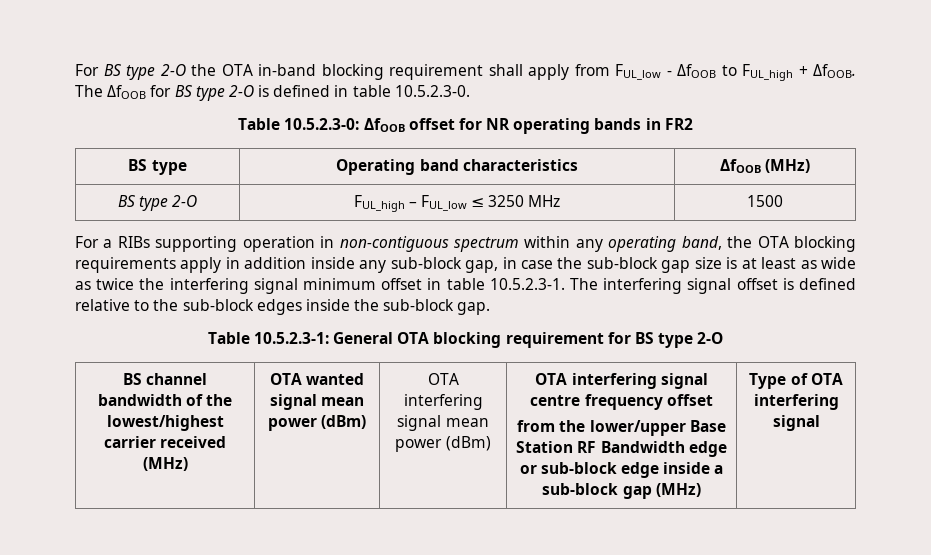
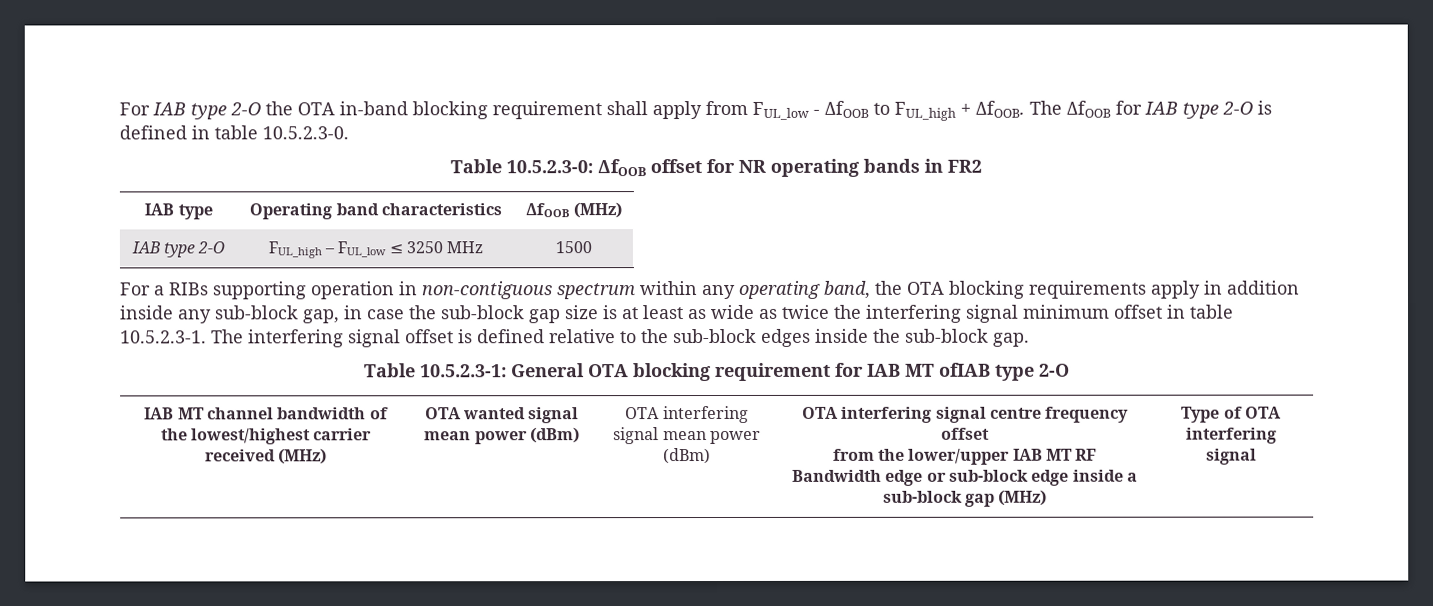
[75,64,122,76] For BS -> [119,102,186,116] For IAB
[174,85,193,97] BS -> [1144,101,1178,115] IAB
[128,159,148,171] BS -> [144,203,175,216] IAB
[117,195,136,207] BS -> [130,241,160,254] IAB
[634,332,654,344] BS -> [867,362,991,377] IAB MT ofIAB
[122,373,142,385] BS -> [144,407,205,420] IAB MT
[689,420,726,432] [516,441,574,453] Base Station -> [1012,448,1073,461] IAB MT

